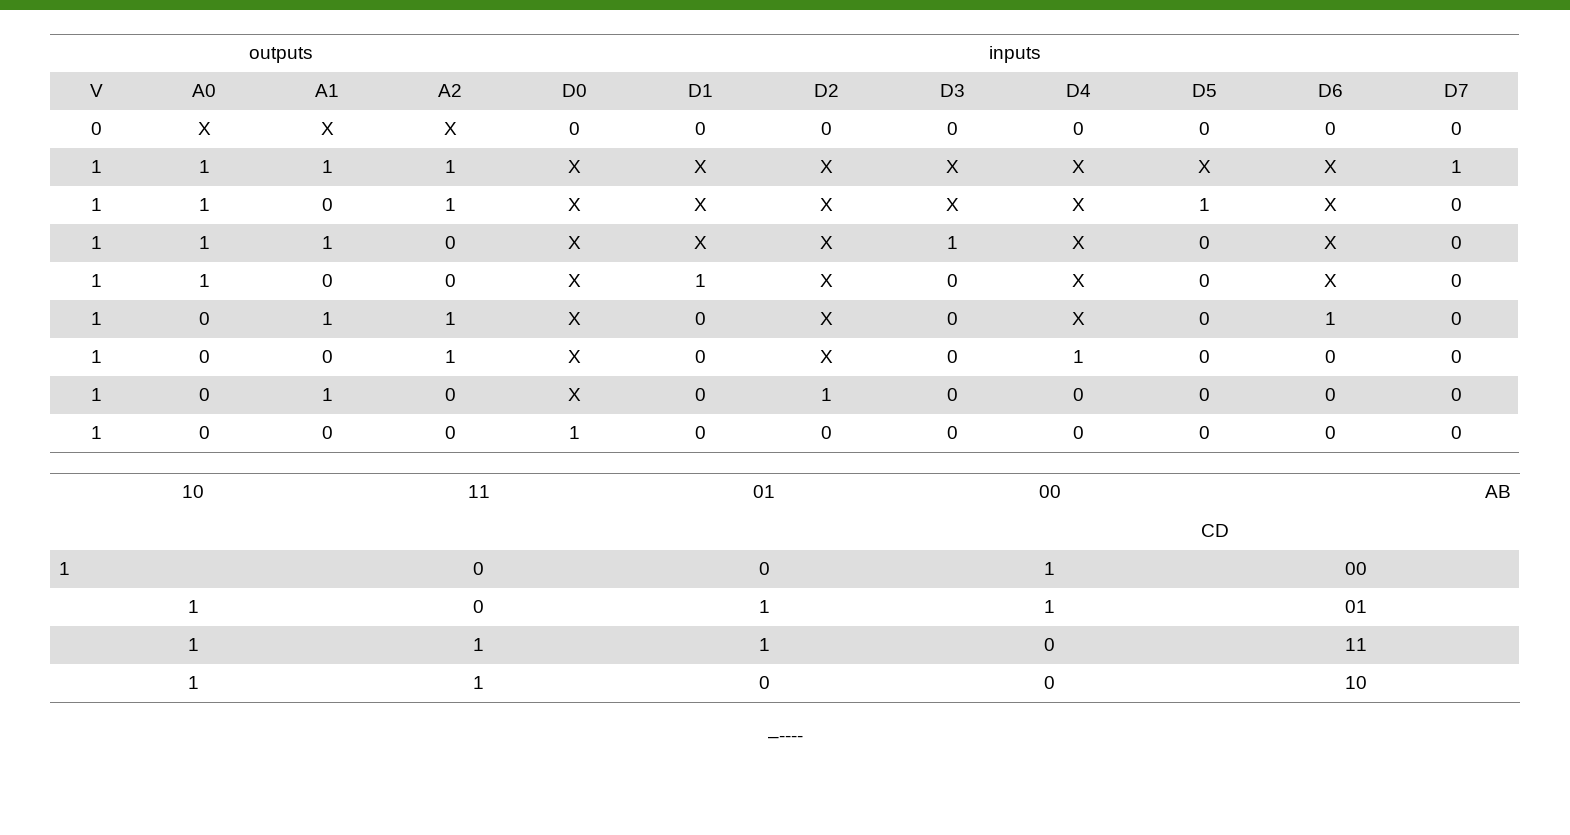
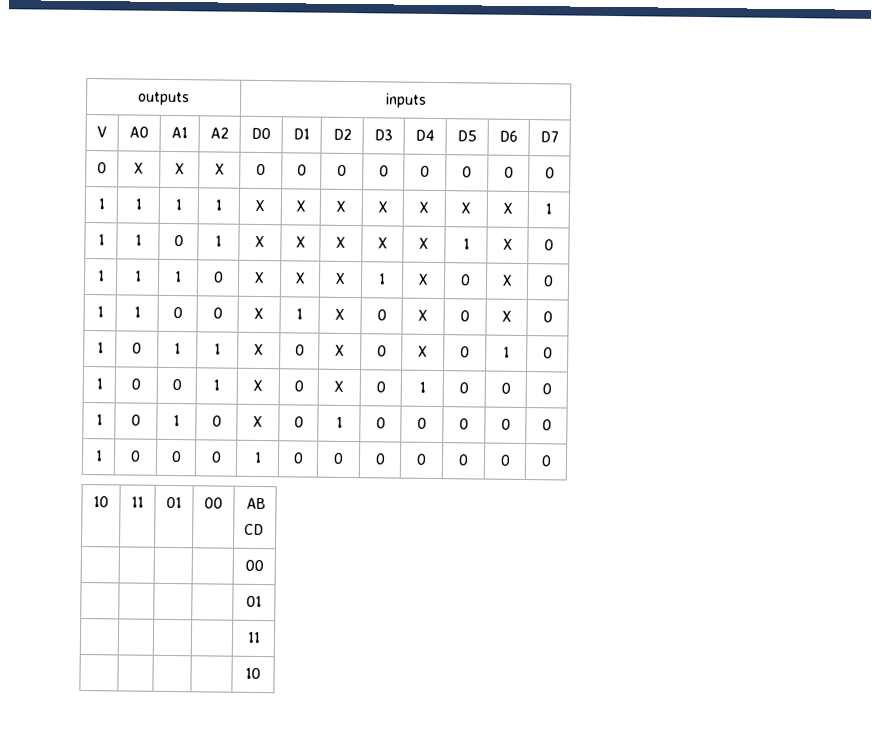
[59,562,71,575] [472,562,484,575] [758,562,770,575] [1044,562,1055,575] [1345,562,1367,575] [187,600,199,613] [472,600,484,613] [758,600,770,613] [1044,600,1055,613] [1345,600,1367,613] [187,638,199,651] [472,638,484,651] [758,638,770,651] [1044,638,1055,651] [1345,638,1367,651] [187,676,199,689] [472,676,484,689] [758,676,770,689] [1044,676,1055,689] [1345,676,1367,689] [767,735,803,742] 1 | 0 | 0 | 1 | 00 // 1 | 0 | 1 | 1 | 01 // 1 | 1 | 1 | 0 | 11 // 1 | 1 | 0 | 0 | 10 // –---- -> [244,559,264,572] [246,595,262,608] [246,631,261,644] [245,667,261,680] | | | | 00 // | | | | 01 // | | | | 11 // | | | | 10

